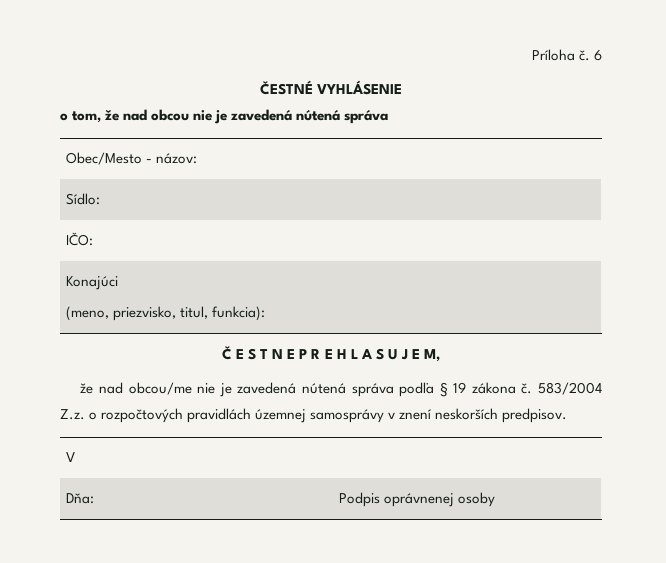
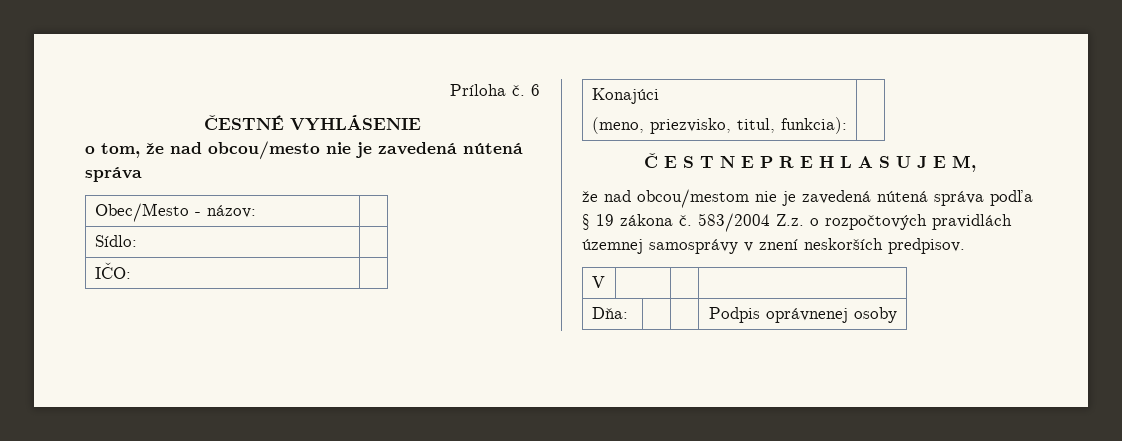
[151,109,190,121] obcou -> [208,141,320,160] obcou/mesto
[128,382,192,395] obcou/me -> [637,189,749,208] obcou/mestom

